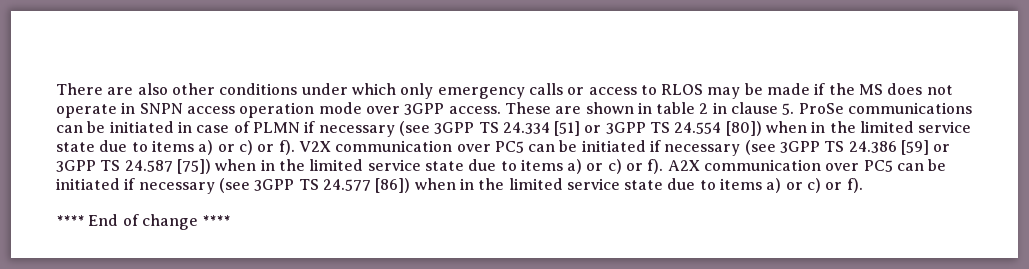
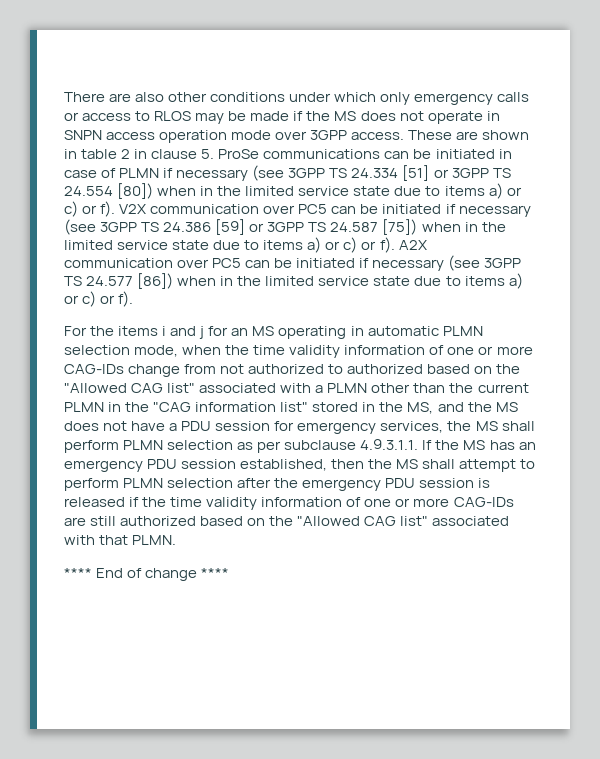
(863, 185) none -> [64,326,483,339] [64,345,533,358] [64,364,521,377] [64,383,529,393] [64,402,518,414] [64,421,535,434] [64,439,536,453] [64,459,536,472] [64,478,491,491] [64,497,514,510] [64,516,510,526] [64,535,177,545] // For the items i and j for an MS operating in automatic PLMN selection mode, when the time validity information of one or more CAG-IDs change from not authorized to authorized based on the "Allowed CAG list" associated with a PLMN other than the current PLMN in the "CAG information list" stored in the MS, and the MS does not have a PDU session for emergency services, the MS shall perform PLMN selection as per subclause 4.9.3.1.1. If the MS has an emergency PDU session established, then the MS shall attempt to perform PLMN selection after the emergency PDU session is released if the time validity information of one or more CAG-IDs are still authorized based on the "Allowed CAG list" associated with that PLMN.

